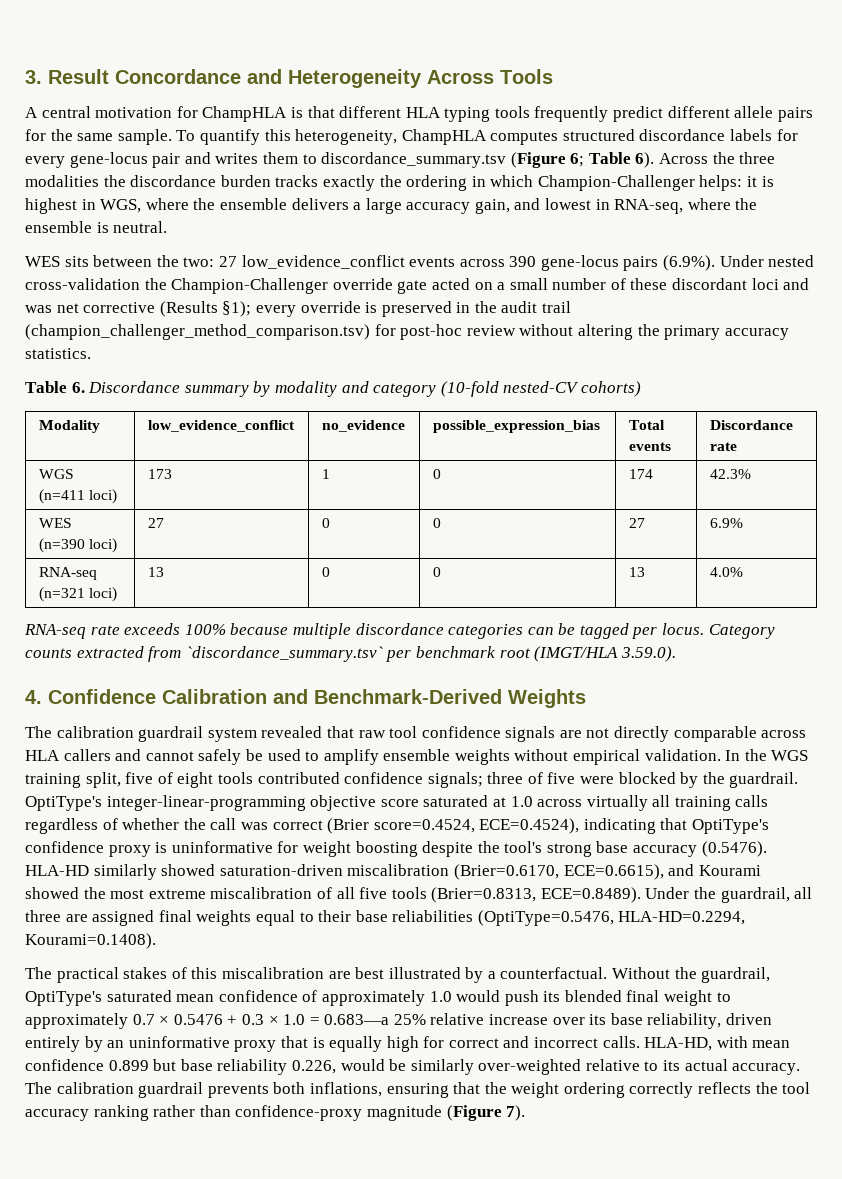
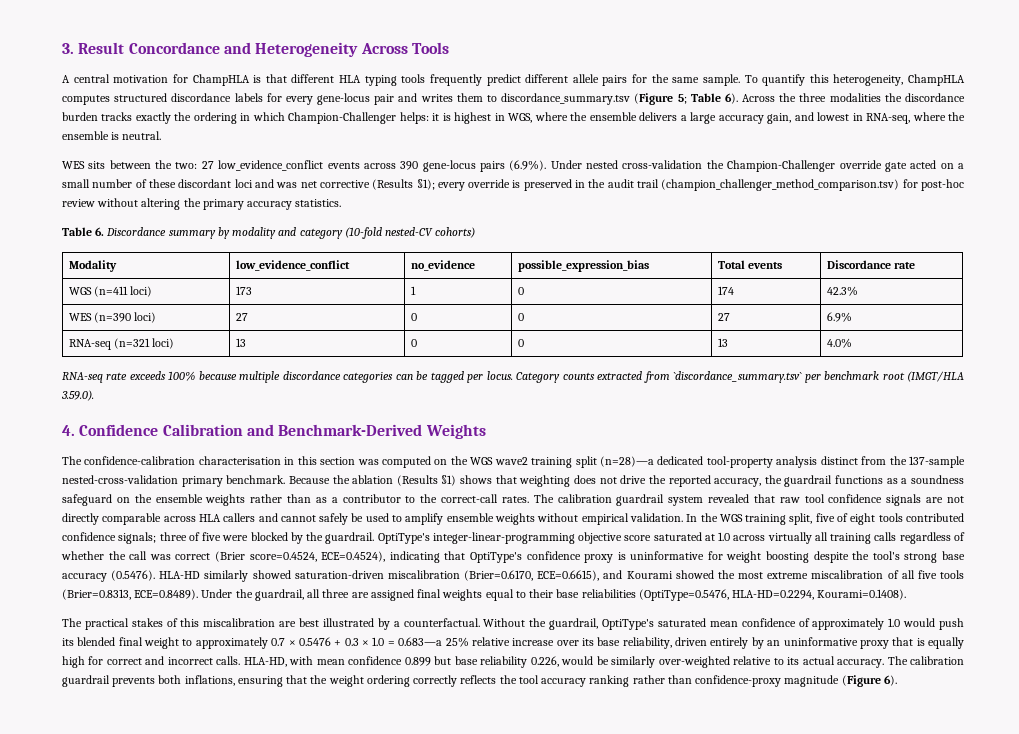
[570,153,585,167] 6; -> [677,94,687,104] 5;
(52, 732) none -> [84,456,966,468] [62,475,964,487] [62,494,554,506] confidence-calibration characterisation in this section was computed on the WGS wave2 training split (n=28)—a dedicated tool-property analysis distinct from the 137-sample nested-cross-validation primary benchmark. Because the ablation (Results §1) shows that weighting does not drive the reported accuracy, the guardrail functions as a soundness safeguard on the ensemble weights rather than as a contributor to the correct-call rates. The
[506,1105,526,1121] 7). -> [883,675,897,686] 6).

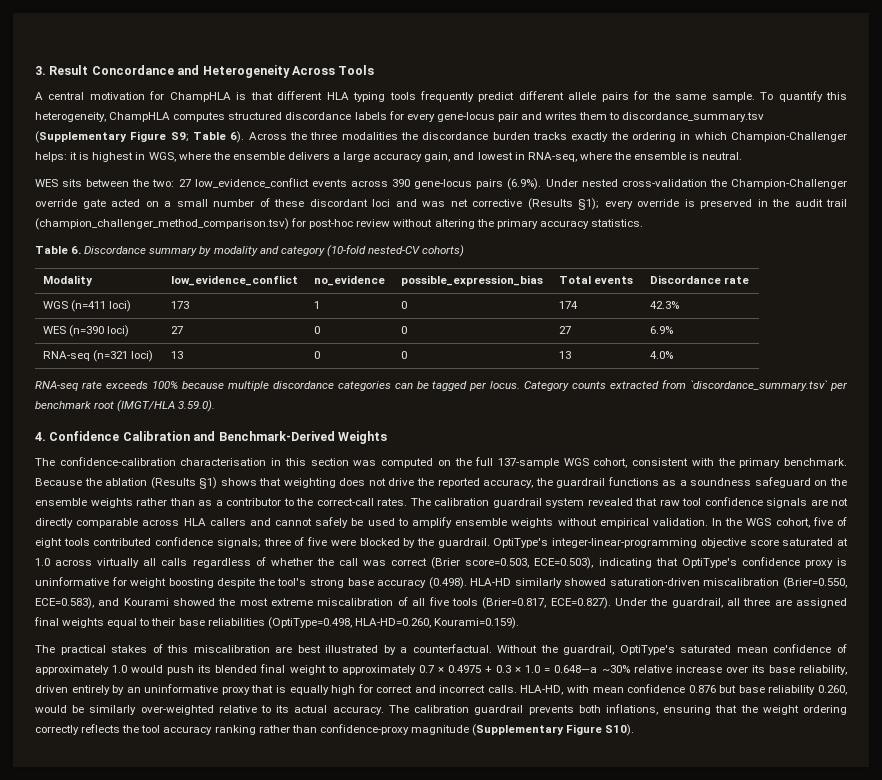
[634,93,687,105] (Figure 5; -> [35,131,189,143] (Supplementary Figure S9;
[470,456,966,468] [62,475,178,484] WGS wave2 training split (n=28)—a dedicated tool-property analysis distinct from the 137-sample nested-cross-validation -> [475,457,735,468] full 137-sample WGS cohort, consistent with the
[745,513,813,525] training split, -> [775,518,810,528] cohort,
[830,533,872,544] training -> (157, 562) none
[249,551,386,562] score=0.4524, ECE=0.4524), -> [465,557,594,569] score=0.503, ECE=0.503),
[111,570,156,581] (0.5476). -> [428,577,467,589] (0.498).
[464,570,600,581] (Brier=0.6170, ECE=0.6615), -> [783,577,847,589] [35,597,94,609] (Brier=0.550, ECE=0.583),
[62,589,199,600] (Brier=0.8313, ECE=0.8489). -> [482,597,611,609] (Brier=0.817, ECE=0.827).
[638,589,907,601] (OptiType=0.5476, HLA-HD=0.2294, Kourami=0.1408). -> [267,617,519,629] (OptiType=0.498, HLA-HD=0.260, Kourami=0.159).
[298,637,331,646] 0.5476 -> [447,665,481,673] 0.4975
[398,637,469,647] 0.683—a 25% -> [554,665,630,673] 0.648—a ~30%
[404,657,431,666] 0.899 -> [688,685,716,693] 0.876
[530,656,559,667] 0.226, -> [818,685,848,695] 0.260,
[841,675,897,687] (Figure 6). -> [472,724,635,736] (Supplementary Figure S10).

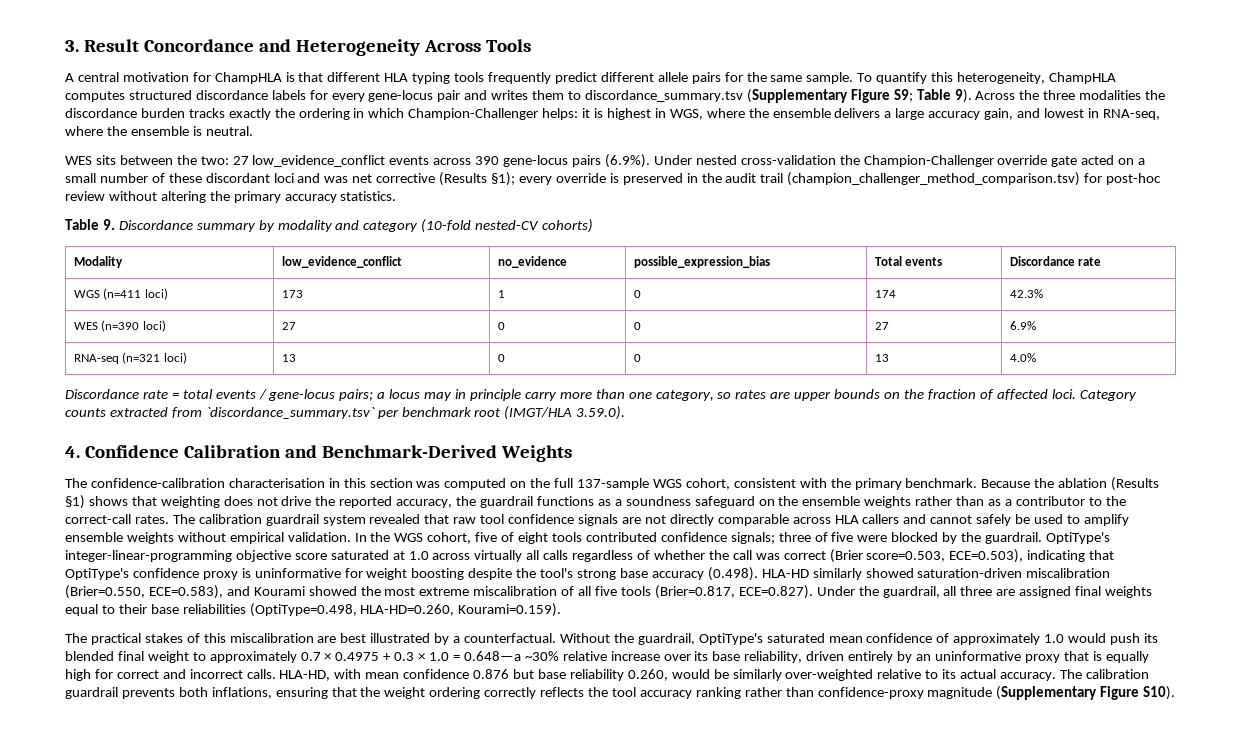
[230,131,245,143] 6). -> [954,89,972,103] 9).
[71,246,82,254] 6. -> [102,219,115,230] 9.
[35,381,521,391] RNA-seq rate exceeds 100% because multiple discordance categories can be tagged per locus. -> [65,389,1076,401] Discordance rate = total events / gene-locus pairs; a locus may in principle carry more than one category, so rates are upper bounds on the fraction of affected loci.

